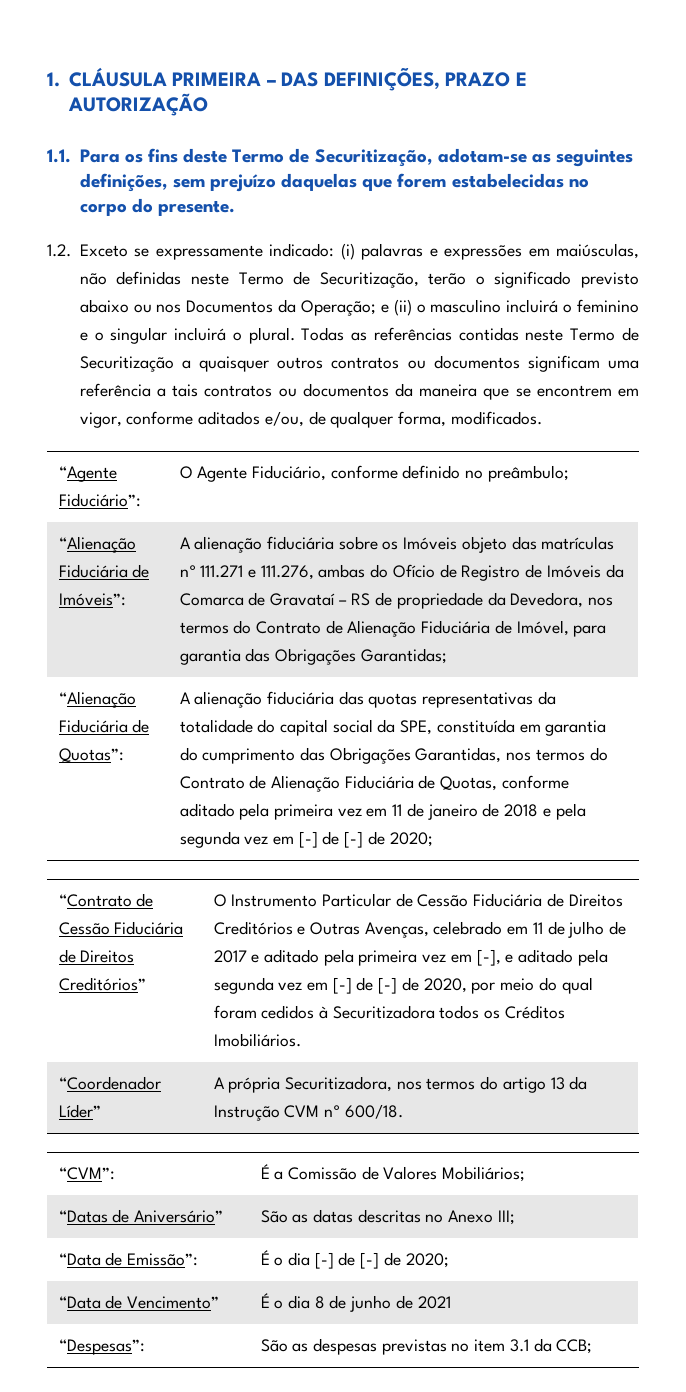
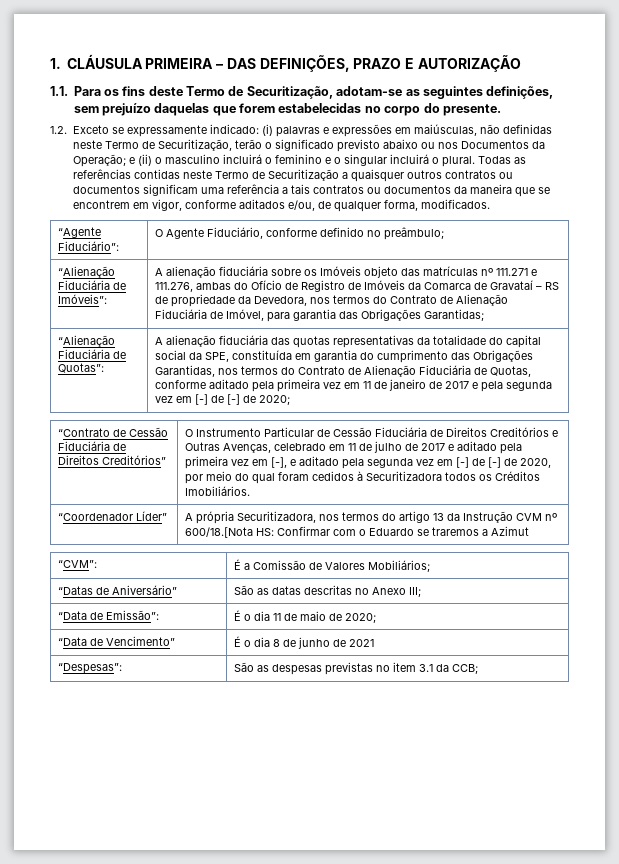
[504,804,539,817] 2018 -> [445,381,470,389] 2017
[344,1104,403,1119] 600/18. -> [185,526,530,538] 600/18.[Nota HS: Confirmar com o Eduardo se traremos a Azimut
[314,1252,380,1269] [-] de [-] -> [273,611,327,621] 11 de maio

